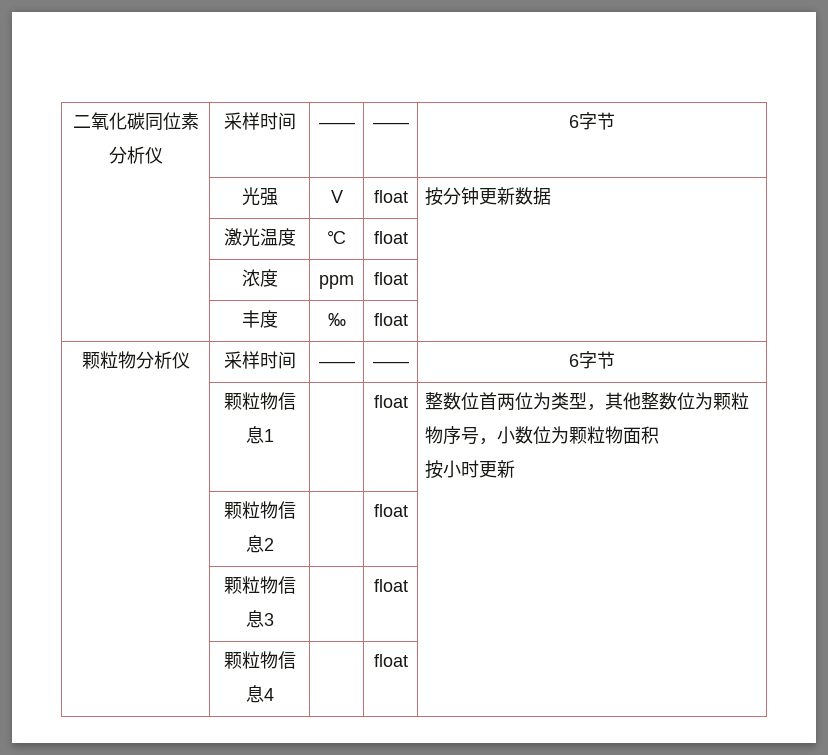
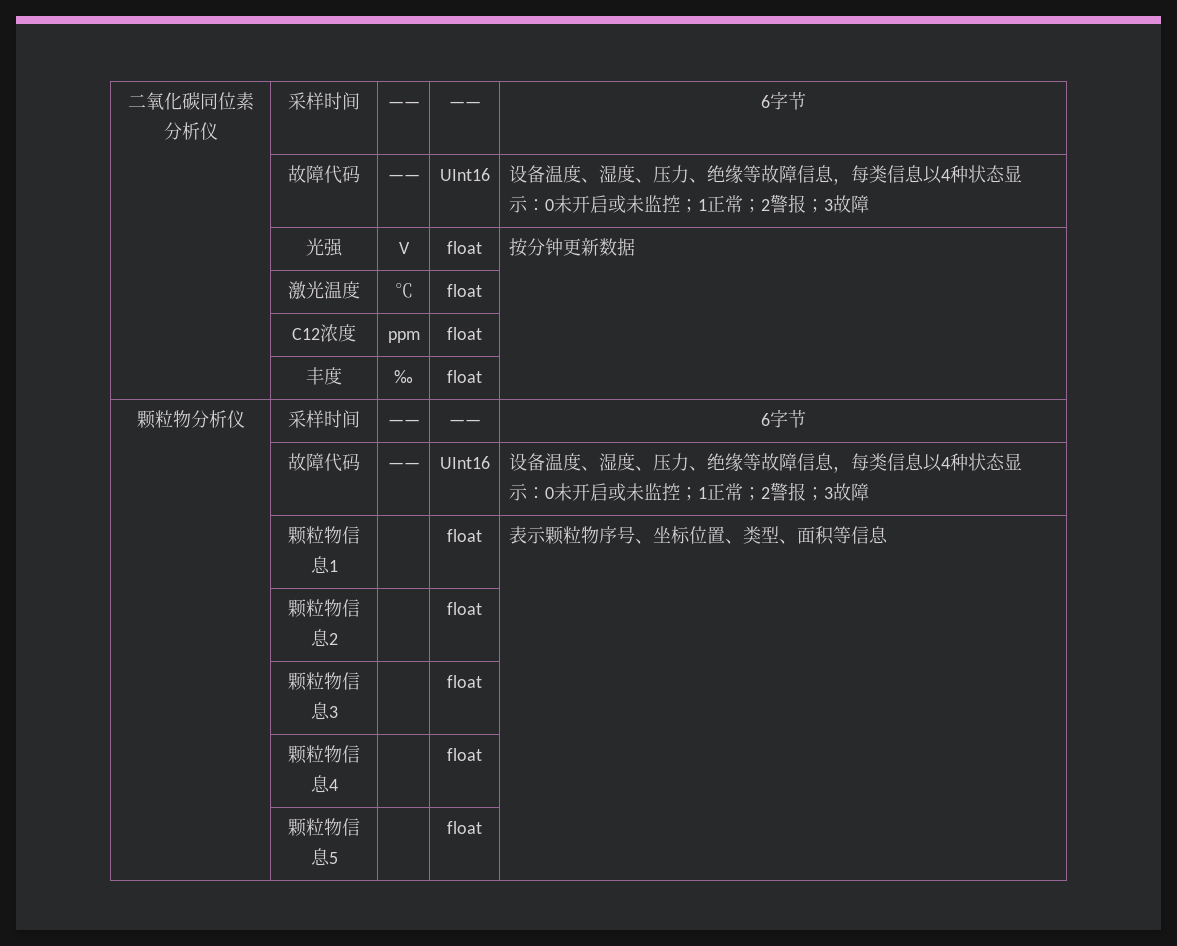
(615, 121) none -> [288,165,360,184] [387,174,420,181] [439,168,490,181] [508,165,1022,185] [508,194,869,213] // | 故障代码 | —— | UInt16 | 设备温度、湿度、压力、绝缘等故障信息，每类信息以4种状态显示：0未开启或未监控；1正常；2警报；3故障
(408, 237) none -> [292,328,320,340] C12
(615, 360) none -> [288,453,360,472] [387,462,420,469] [439,456,490,469] [508,453,1022,473] [508,482,869,501] // | 故障代码 | —— | UInt16 | 设备温度、湿度、压力、绝缘等故障信息，每类信息以4种状态显示：0未开启或未监控；1正常；2警报；3故障
[425,392,750,411] [425,426,624,445] 整数位首两位为类型，其他整数位为颗粒物序号，小数位为颗粒物 -> [508,526,797,545] 表示颗粒物序号、坐标位置、类型、
[425,460,516,479] // 按小时更新 -> [832,526,888,544] 等信息
(408, 660) none -> [288,818,360,837] [310,848,338,866] [447,821,482,834] // | 颗粒物信息5 | | float |

